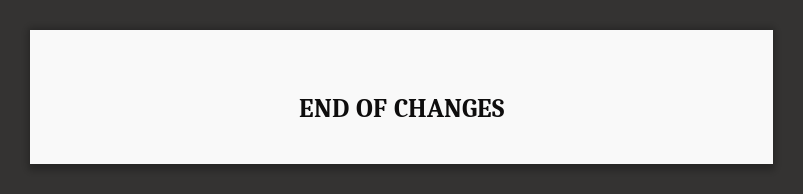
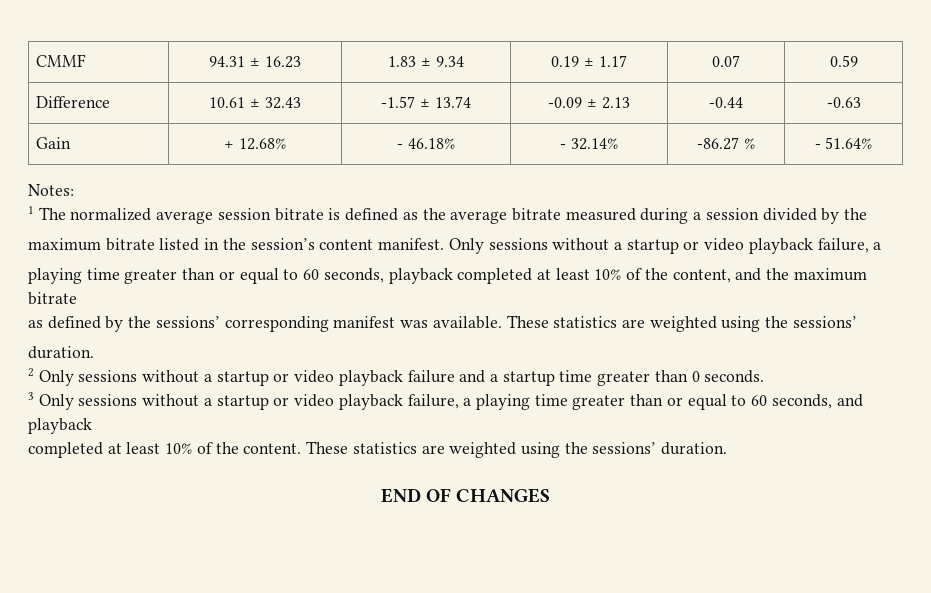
(299, 108) none -> [35,54,86,67] [209,56,301,68] [388,56,464,67] [551,55,627,67] [712,55,740,67] [829,55,858,67] [35,96,110,108] [209,97,301,109] [381,96,471,108] [548,97,630,109] [709,97,743,108] [826,97,861,108] [35,137,71,149] [224,138,286,150] [397,138,455,149] [560,138,618,150] [697,137,755,150] [814,137,873,149] [28,184,74,196] [28,206,868,224] [28,238,882,254] [28,268,867,284] [28,292,77,305] [28,315,857,332] [28,346,94,359] [28,368,765,386] [28,392,863,410] [28,418,92,434] [28,441,728,458] CMMF | 94.31 ± 16.23 | 1.83 ± 9.34 | 0.19 ± 1.17 | 0.07 | 0.59 // Difference | 10.61 ± 32.43 | -1.57 ± 13.74 | -0.09 ± 2.13 | -0.44 | -0.63 // Gain | + 12.68% | - 46.18% | - 32.14% | -86.27 % | - 51.64% // Notes: // 1 The normalized average session bitrate is defined as the average bitrate measured during a session divided by the // maximum bitrate listed in the session’s content manifest. Only sessions without a startup or video playback failure, a // playing time greater than or equal to 60 seconds, playback completed at least 10% of the content, and the maximum bitrate // as defined by the sessions’ corresponding manifest was available. These statistics are weighted using the sessions’ // duration. // 2 Only sessions without a startup or video playback failure and a startup time greater than 0 seconds. // 3 Only sessions without a startup or video playback failure, a playing time greater than or equal to 60 seconds, and playback // completed at least 10% of the content. These statistics are weighted using the sessions’ duration. //

